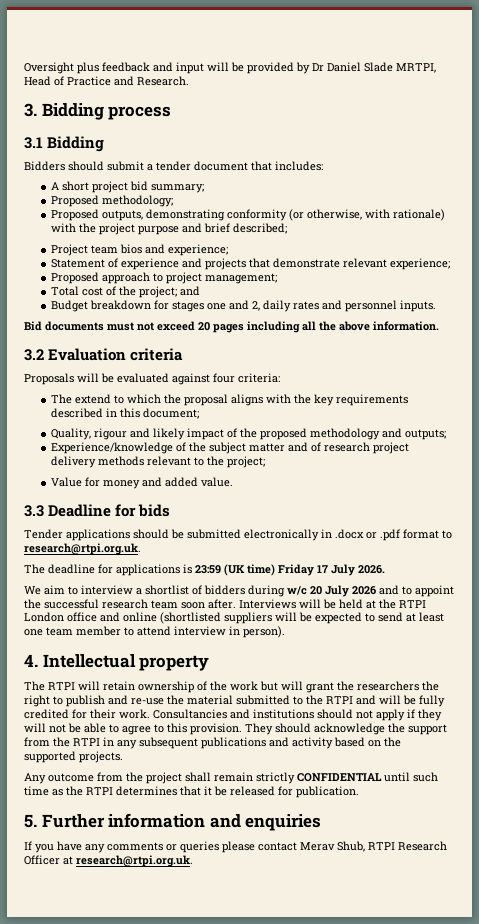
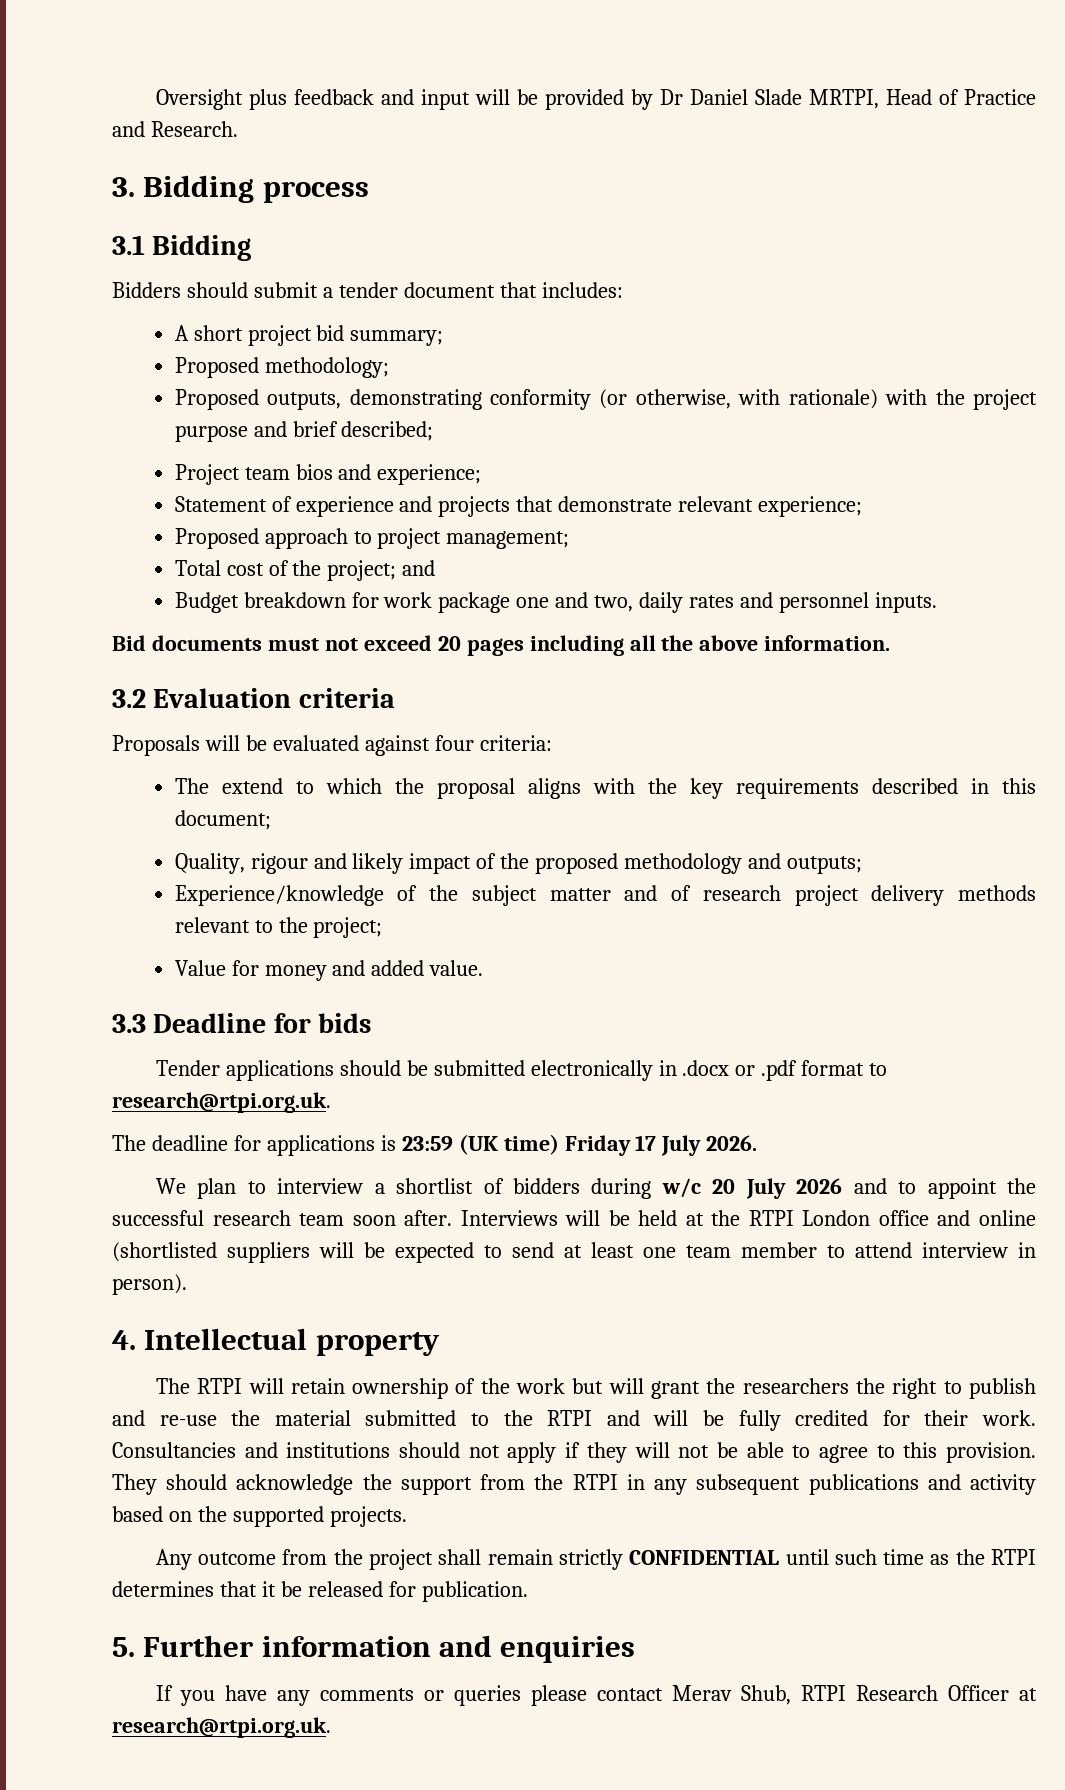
[171,301,204,312] stages -> [383,592,511,613] work package
[251,301,260,311] 2, -> [594,595,634,612] two,
[44,585,65,595] aim -> [197,1178,237,1199] plan

